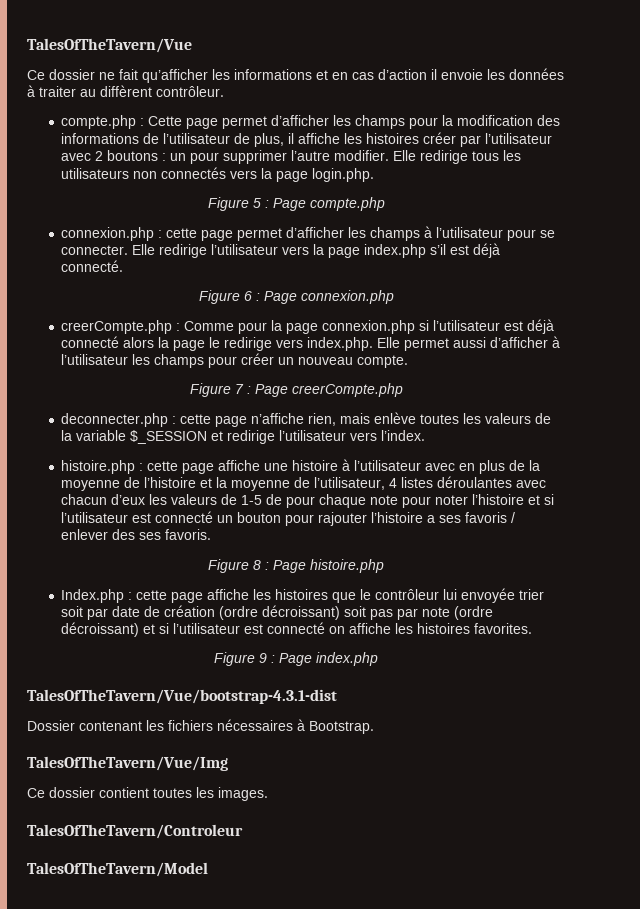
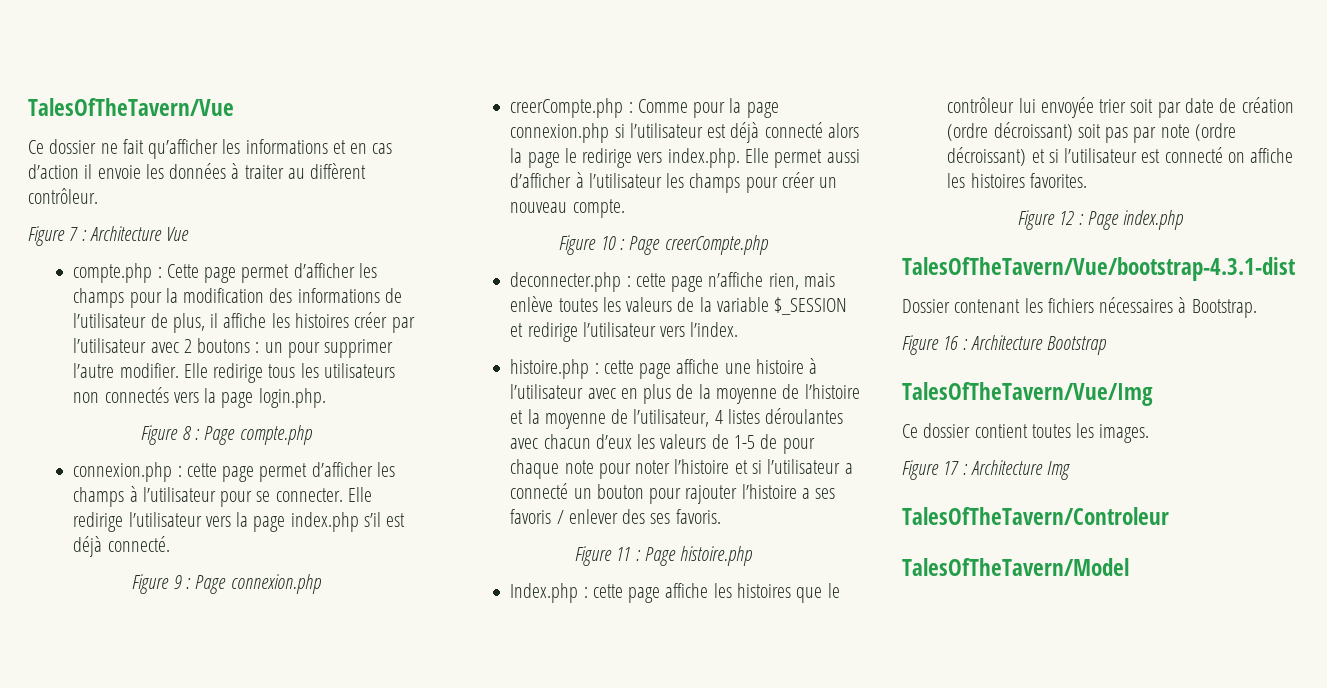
(224, 91) none -> [28,226,190,246] // Figure 7 : Architecture Vue
[252,198,261,208] 5 -> [182,426,192,440] 8
[243,291,252,301] 6 -> [173,575,182,589] 9
[234,384,244,394] 7 -> [600,236,616,250] 10
[132,513,152,523] est -> [844,463,853,474] a
[253,560,261,570] 8 -> [616,547,631,561] 11
[259,653,267,663] 9 -> [1059,211,1075,225] 12
(374, 727) none -> [902,335,1107,355] // Figure 16 : Architecture Bootstrap
(268, 794) none -> [902,460,1072,480] // Figure 17 : Architecture Img

